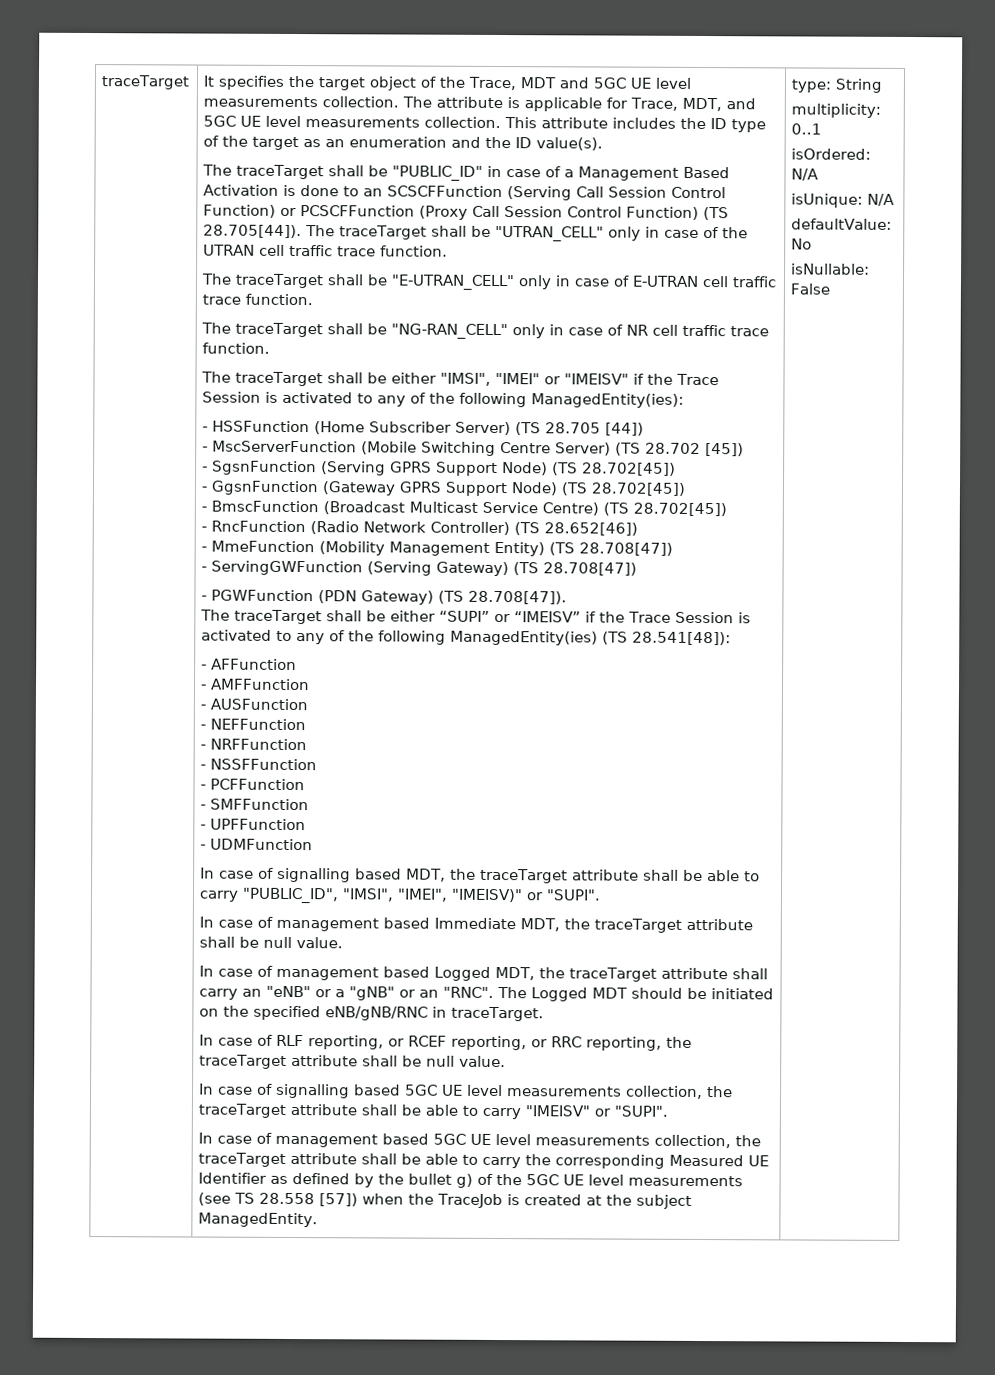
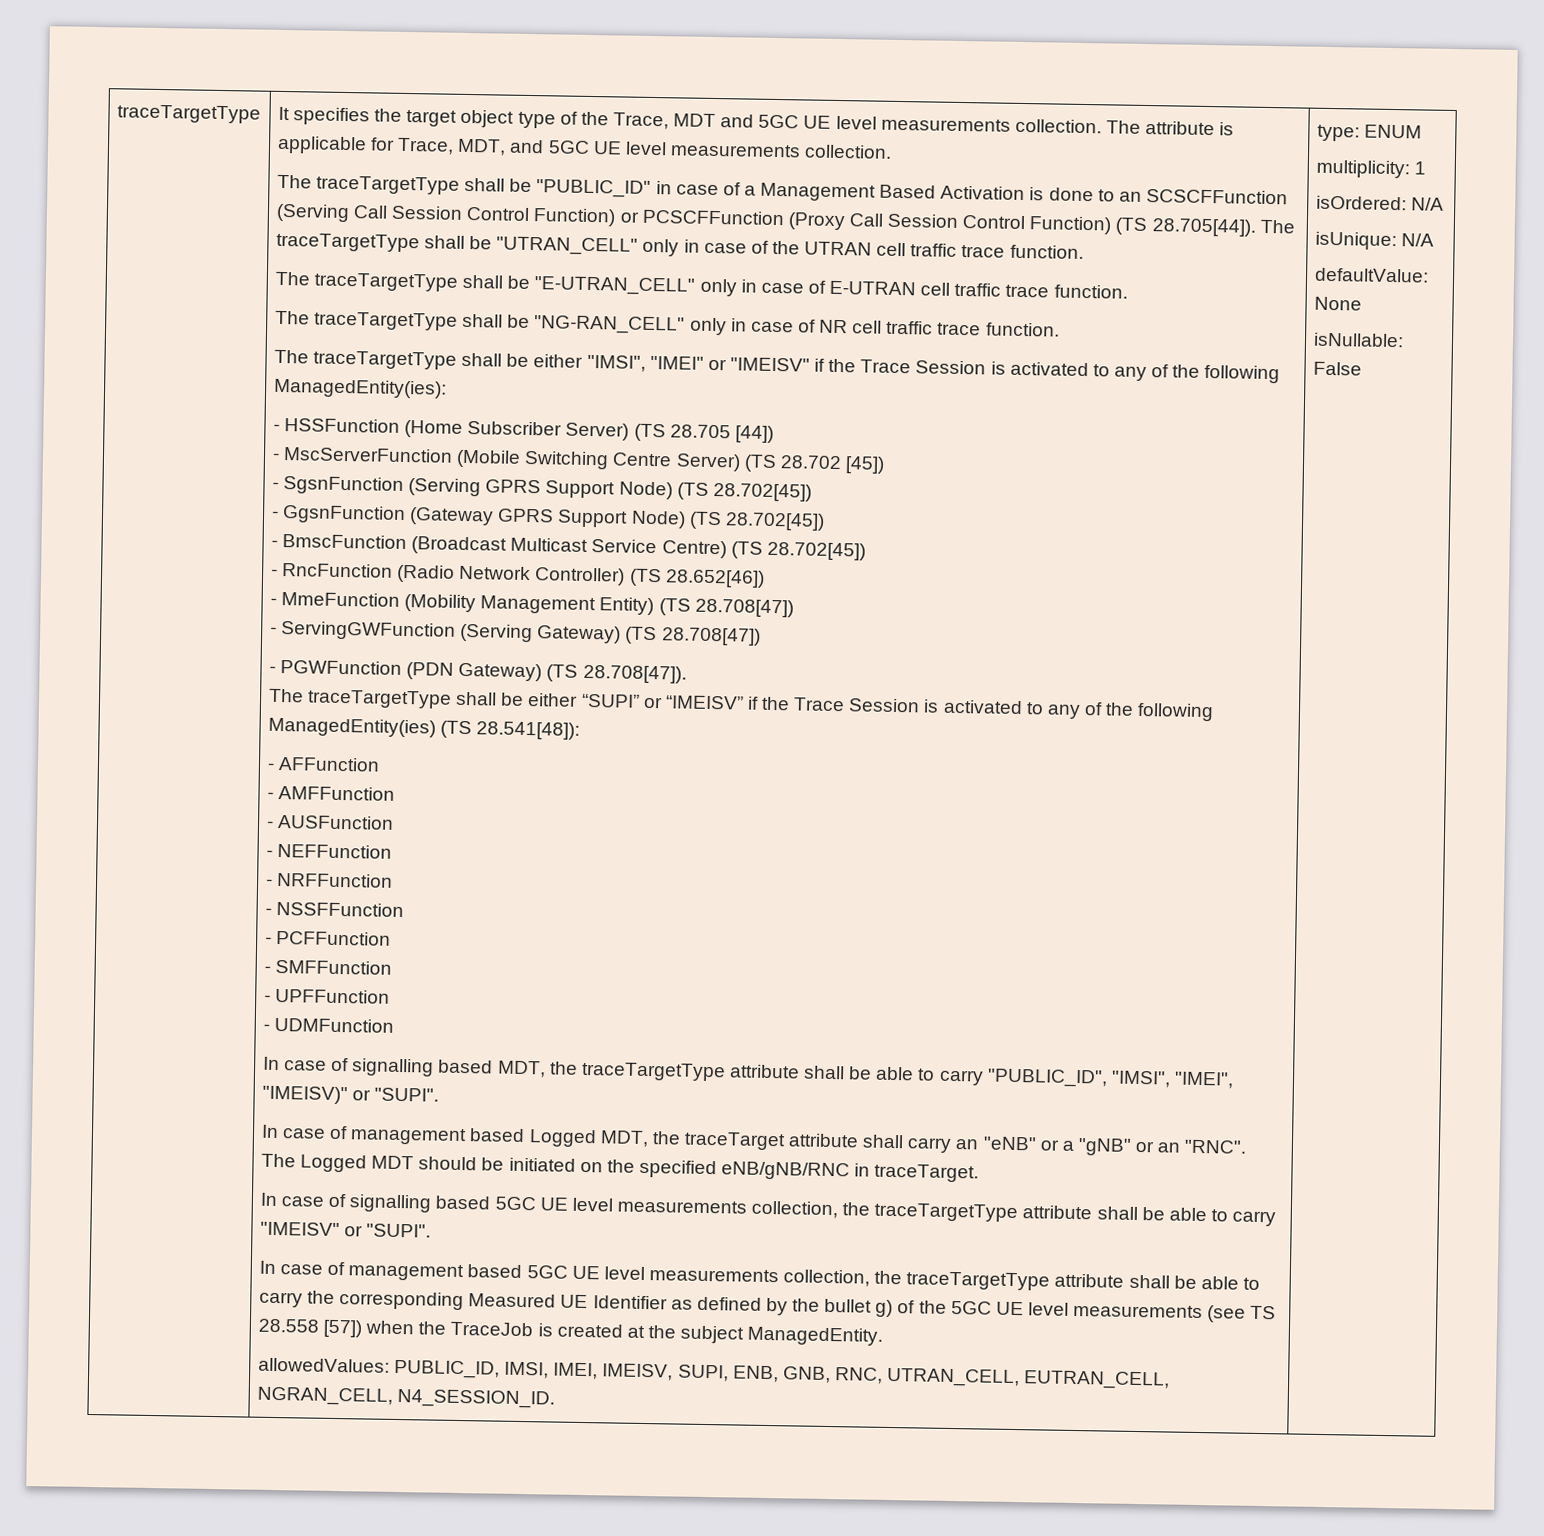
[101,75,190,90] traceTarget -> [116,104,261,124] traceTargetType
(417, 83) none -> [517,111,556,129] type
[504,117,767,133] [203,135,604,151] [202,164,325,180] This attribute includes the ID type of the target as an enumeration and the ID value(s). // The traceTarget -> [276,174,460,195] // The traceTargetType
[339,225,428,240] traceTarget -> [275,232,420,253] traceTargetType
[235,273,325,289] traceTarget -> [313,272,458,292] traceTargetType
[235,322,324,338] traceTarget -> [313,311,458,331] traceTargetType
[235,371,324,387] traceTarget -> [312,350,457,370] traceTargetType
[234,609,323,625] traceTarget -> [306,689,452,709] traceTargetType
[480,868,569,884] traceTarget -> [580,1061,726,1082] traceTargetType
[199,916,754,933] [199,936,344,949] // In case of management based Immediate MDT, the traceTarget attribute shall be null value. -> (440, 1094) none
[199,1034,693,1051] [199,1054,507,1069] // In case of RLF reporting, or RCEF reporting, or RRC reporting, the traceTarget attribute shall be null value. -> (980, 1173) none
[198,1103,287,1118] traceTarget -> [874,1202,1019,1223] traceTargetType
[198,1152,287,1167] traceTarget -> [906,1271,1051,1291] traceTargetType
(319, 1220) none -> [257,1357,1171,1390] [256,1386,555,1409] // allowedValues: PUBLIC_ID, IMSI, IMEI, IMEISV, SUPI, ENB, GNB, RNC, UTRAN_CELL, EUTRAN_CELL, NGRAN_CELL, N4_SESSION_ID.
[835,78,883,93] String -> [1363,124,1422,139] ENUM
[791,123,823,135] 0..1 -> [1413,161,1426,175] 1
[791,218,893,230] [791,238,813,250] defaultValue: No -> [1313,267,1429,283] [1313,296,1362,311] defaultValue: None

